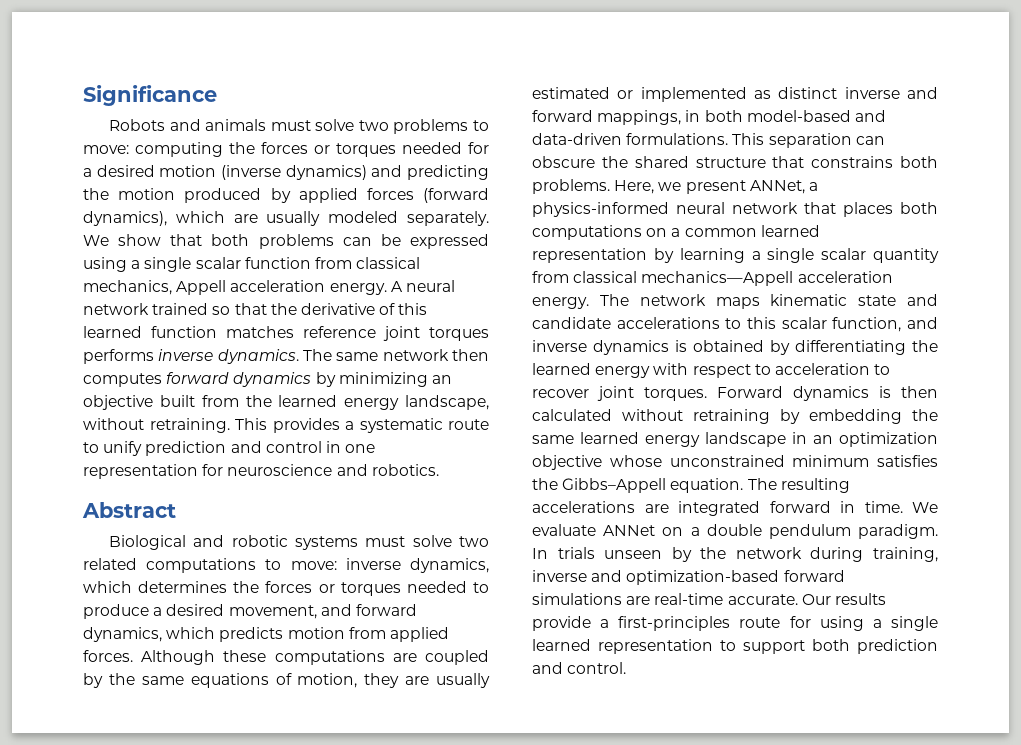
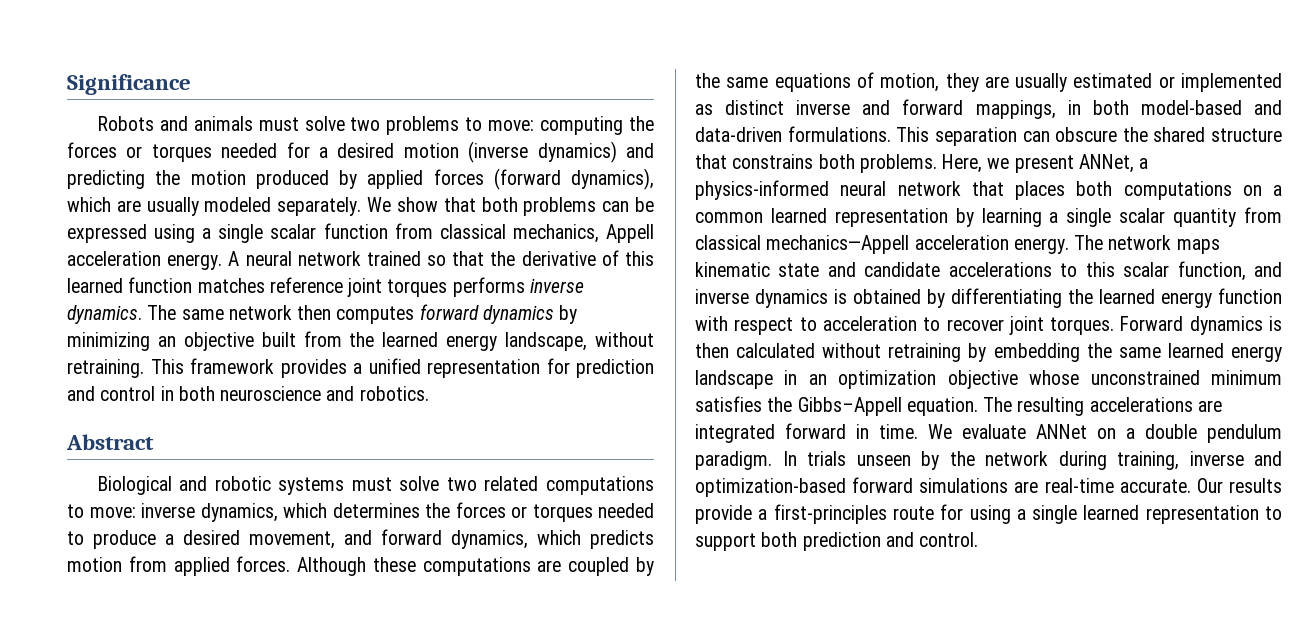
(267, 424) none -> [190,358,274,374] framework
[359,418,489,433] [83,441,143,456] systematic route to unify -> [368,358,570,378] unified representation for
[345,444,376,453] [83,464,224,479] one representation for -> [178,386,215,401] both
(651, 372) none -> [1218,288,1282,304] function

